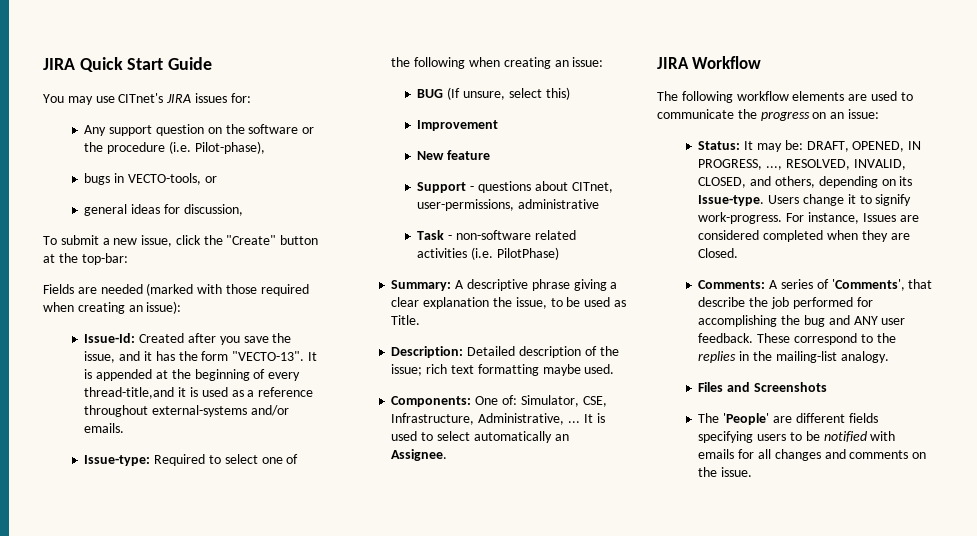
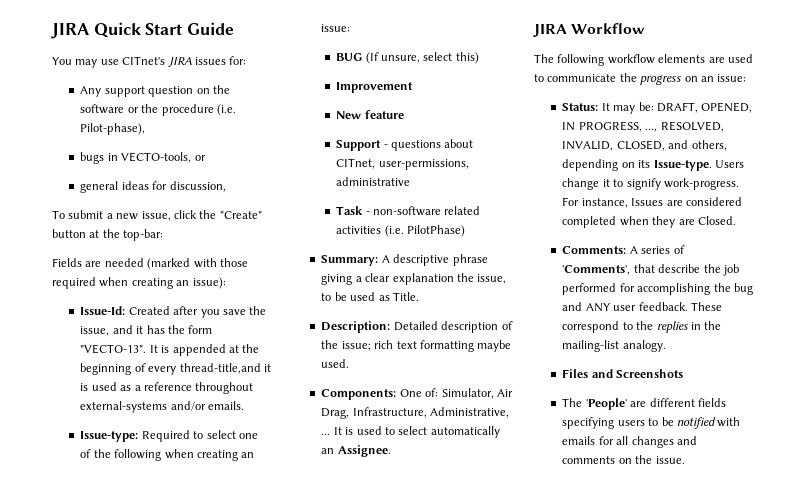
[582,396,607,407] CSE, -> [496,389,513,397] [321,408,350,419] Air Drag,

